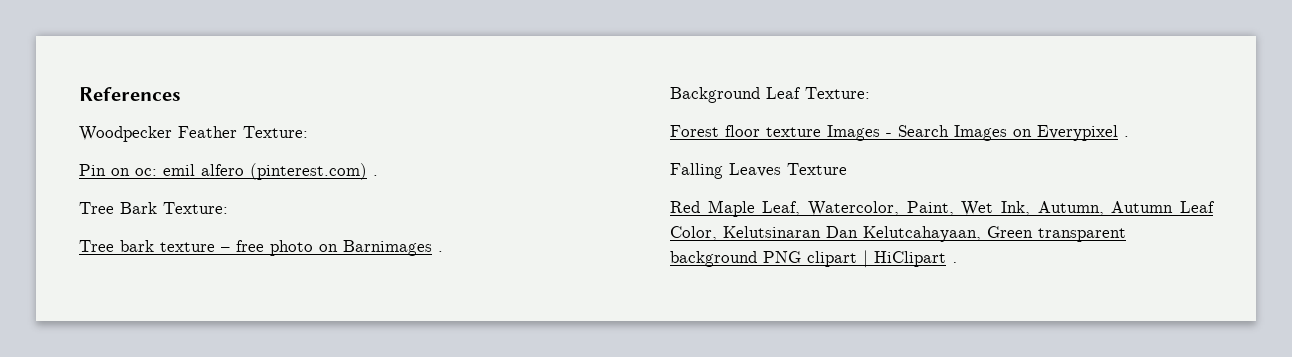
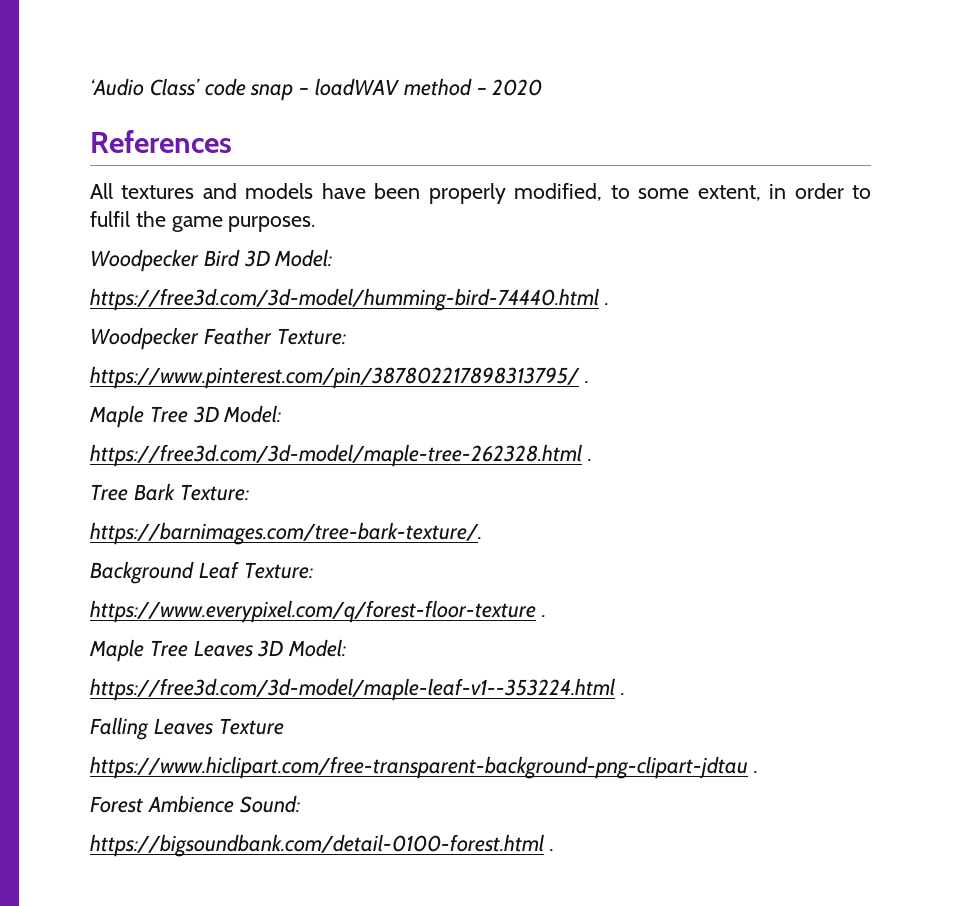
[79,87,181,101] [79,126,308,142] [79,163,378,180] [79,202,228,214] [79,240,443,256] [670,87,870,103] [670,125,1129,141] [670,163,847,179] [670,200,1215,217] [670,226,1126,242] [670,250,946,268] References // Woodpecker Feather Texture: // Pin on oc: emil alfero (pinterest.com) . // Tree Bark Texture: // Tree bark texture – free photo on Barnimages . // Background Leaf Texture: // Forest floor texture Images - Search Images on Everypixel . // Falling Leaves Texture // Red Maple Leaf, Watercolor, Paint, Wet Ink, Autumn, Autumn Leaf Color, Kelutsinaran Dan Kelutcahayaan, Green transparent background PNG clipart | HiClipart -> [90,78,543,101] [90,130,232,153] [90,183,871,204] [90,211,316,232] [90,249,333,272] [90,288,609,311] [90,327,346,350] [90,366,589,389] [89,405,282,428] [90,444,592,467] [90,483,249,501] [90,522,482,545] [90,561,313,584] [90,600,546,623] [89,639,347,662] [90,678,625,701] [90,717,284,740] [90,756,758,779] [90,795,300,813] [90,834,544,857] ‘Audio Class’ code snap – loadWAV method – 2020 // References // All textures and models have been properly modified, to some extent, in order to fulfil the game purposes. // Woodpecker Bird 3D Model: // https://free3d.com/3d-model/humming-bird-74440.html . // Woodpecker Feather Texture: // https://www.pinterest.com/pin/387802217898313795/ . // Maple Tree 3D Model: // https://free3d.com/3d-model/maple-tree-262328.html . // Tree Bark Texture: // https://barnimages.com/tree-bark-texture/. // Background Leaf Texture: // https://www.everypixel.com/q/forest-floor-texture . // Maple Tree Leaves 3D Model: // https://free3d.com/3d-model/maple-leaf-v1--353224.html . // Falling Leaves Texture // https://www.hiclipart.com/free-transparent-background-png-clipart-jdtau . // Forest Ambience Sound: // https://bigsoundbank.com/detail-0100-forest.html

